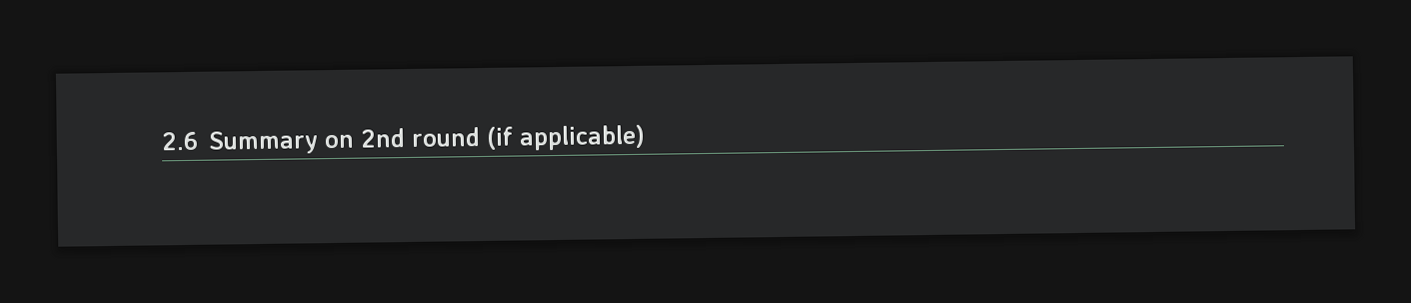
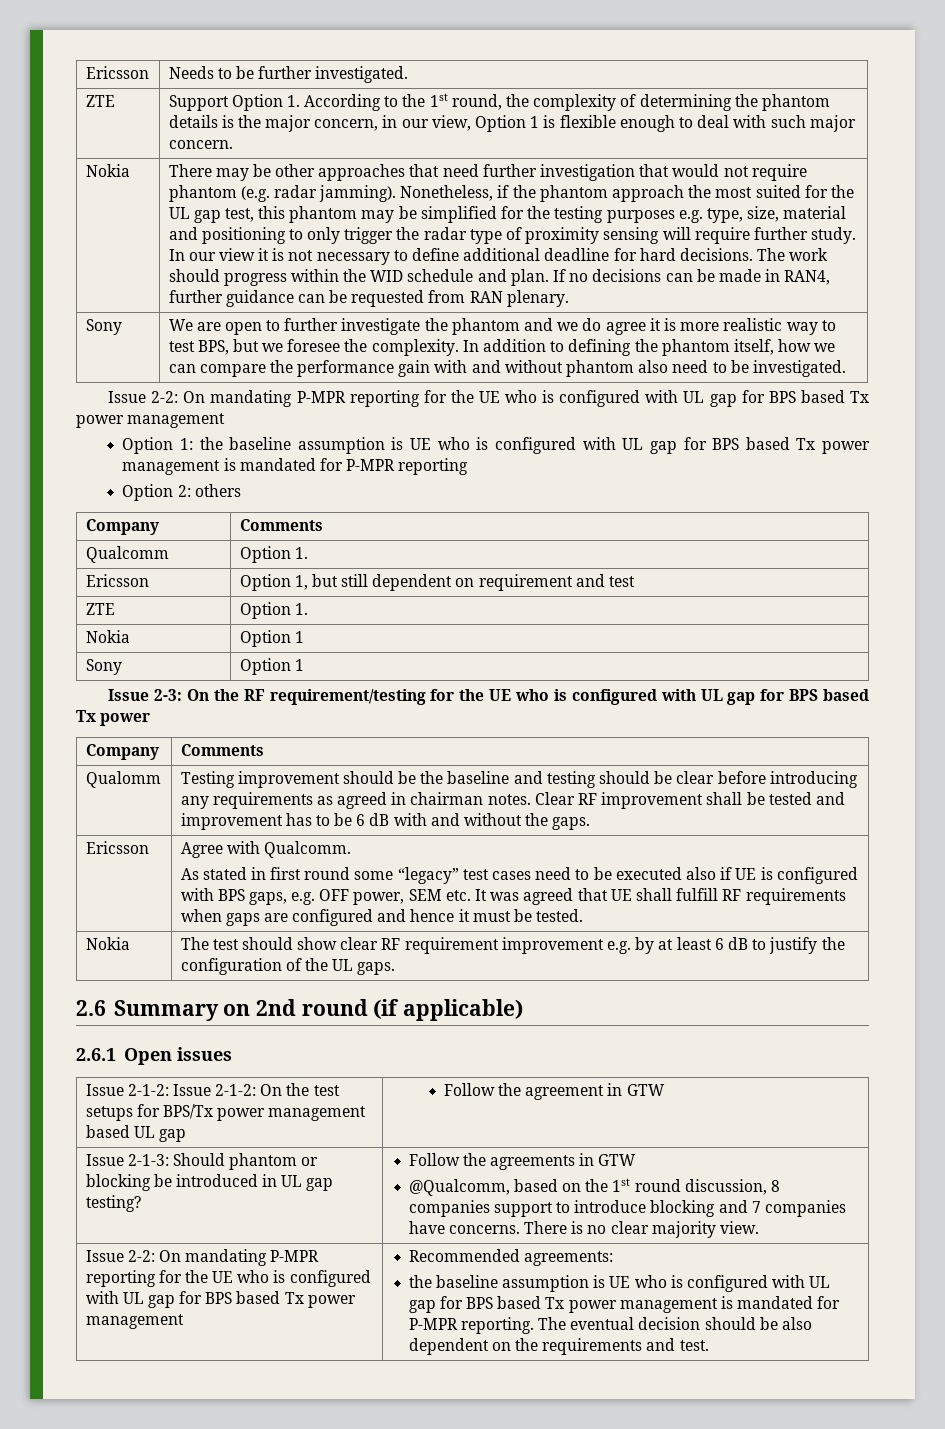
(161, 141) none -> [85,66,149,79] [168,66,409,83] [85,95,115,107] [168,93,830,111] [168,115,856,132] [168,140,233,149] [85,164,130,177] [168,164,807,181] [168,185,854,202] [168,206,847,223] [168,227,857,244] [168,248,829,265] [168,269,831,286] [168,290,569,307] [85,319,122,335] [168,318,836,335] [168,339,836,356] [168,360,846,377] [108,390,869,407] [76,413,226,428] [122,437,870,454] [122,458,469,475] [122,484,241,501] [85,519,159,535] [239,519,323,531] [85,546,169,563] [239,546,308,563] [85,574,149,587] [239,574,636,591] [85,603,115,615] [239,602,308,619] [85,630,130,643] [239,630,304,647] [85,659,122,675] [239,658,304,675] [108,689,869,705] [76,710,151,726] [85,744,159,760] [180,744,264,756] [85,771,161,788] [180,771,858,788] [180,792,845,809] [180,813,591,830] [85,841,149,854] [180,841,351,858] [180,867,858,884] [180,888,846,905] [180,909,584,926] [85,937,130,950] [180,937,845,954] [180,958,396,975] Ericsson | Needs to be further investigated. // ZTE | Support Option 1. According to the 1st round, the complexity of determining the phantom details is the major concern, in our view, Option 1 is flexible enough to deal with such major concern. // Nokia | There may be other approaches that need further investigation that would not require phantom (e.g. radar jamming). Nonetheless, if the phantom approach the most suited for the UL gap test, this phantom may be simplified for the testing purposes e.g. type, size, material and positioning to only trigger the radar type of proximity sensing will require further study. In our view it is not necessary to define additional deadline for hard decisions. The work should progress within the WID schedule and plan. If no decisions can be made in RAN4, further guidance can be requested from RAN plenary. // Sony | We are open to further investigate the phantom and we do agree it is more realistic way to test BPS, but we foresee the complexity. In addition to defining the phantom itself, how we can compare the performance gain with and without phantom also need to be investigated. // Issue 2-2: On mandating P-MPR reporting for the UE who is configured with UL gap for BPS based Tx power management // Option 1: the baseline assumption is UE who is configured with UL gap for BPS based Tx power management is mandated for P-MPR reporting // Option 2: others // Company | Comments // Qualcomm | Option 1. // Ericsson | Option 1, but still dependent on requirement and test // ZTE | Option 1. // Nokia | Option 1 // Sony | Option 1 // Issue 2-3: On the RF requirement/testing for the UE who is configured with UL gap for BPS based Tx power // Company | Comments // Qualomm | Testing improvement should be the baseline and testing should be clear before introducing any requirements as agreed in chairman notes. Clear RF improvement shall be tested and improvement has to be 6 dB with and without the gaps. // Ericsson | Agree with Qualcomm. // As stated in first round some “legacy” test cases need to be executed also if UE is configured with BPS gaps, e.g. OFF power, SEM etc. It was agreed that UE shall fulfill RF requirements when gaps are configured and hence it must be tested. // Nokia | The test should show clear RF requirement improvement e.g. by at least 6 dB to justify the configuration of the UL gaps. //
(645, 137) none -> [76,1047,232,1065] [85,1083,340,1096] [85,1104,367,1121] [85,1125,186,1142] [443,1083,665,1100] [85,1153,319,1170] [85,1174,334,1191] [85,1195,141,1212] [408,1153,637,1170] [408,1178,780,1196] [408,1200,846,1217] [408,1221,759,1238] [85,1249,320,1266] [85,1270,371,1287] [85,1291,356,1308] [85,1314,184,1329] [408,1249,613,1266] [408,1275,831,1292] [408,1296,841,1313] [408,1317,812,1334] [408,1338,709,1355] // 2.6.1 Open issues // Issue 2-1-2: Issue 2-1-2: On the test setups for BPS/Tx power management based UL gap | Follow the agreement in GTW // Issue 2-1-3: Should phantom or blocking be introduced in UL gap testing? | Follow the agreements in GTW // @Qualcomm, based on the 1st round discussion, 8 companies support to introduce blocking and 7 companies have concerns. There is no clear majority view. // Issue 2-2: On mandating P-MPR reporting for the UE who is configured with UL gap for BPS based Tx power management | Recommended agreements: // the baseline assumption is UE who is configured with UL gap for BPS based Tx power management is mandated for P-MPR reporting. The eventual decision should be also dependent on the requirements and test.

